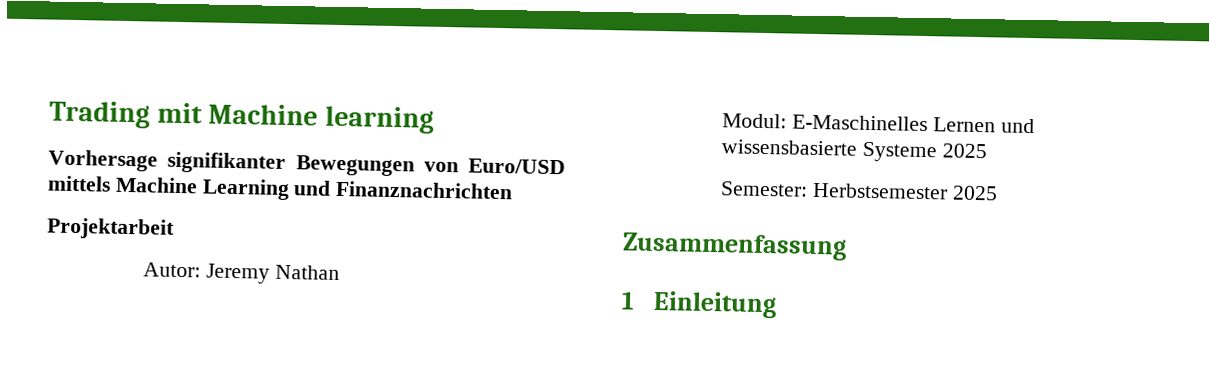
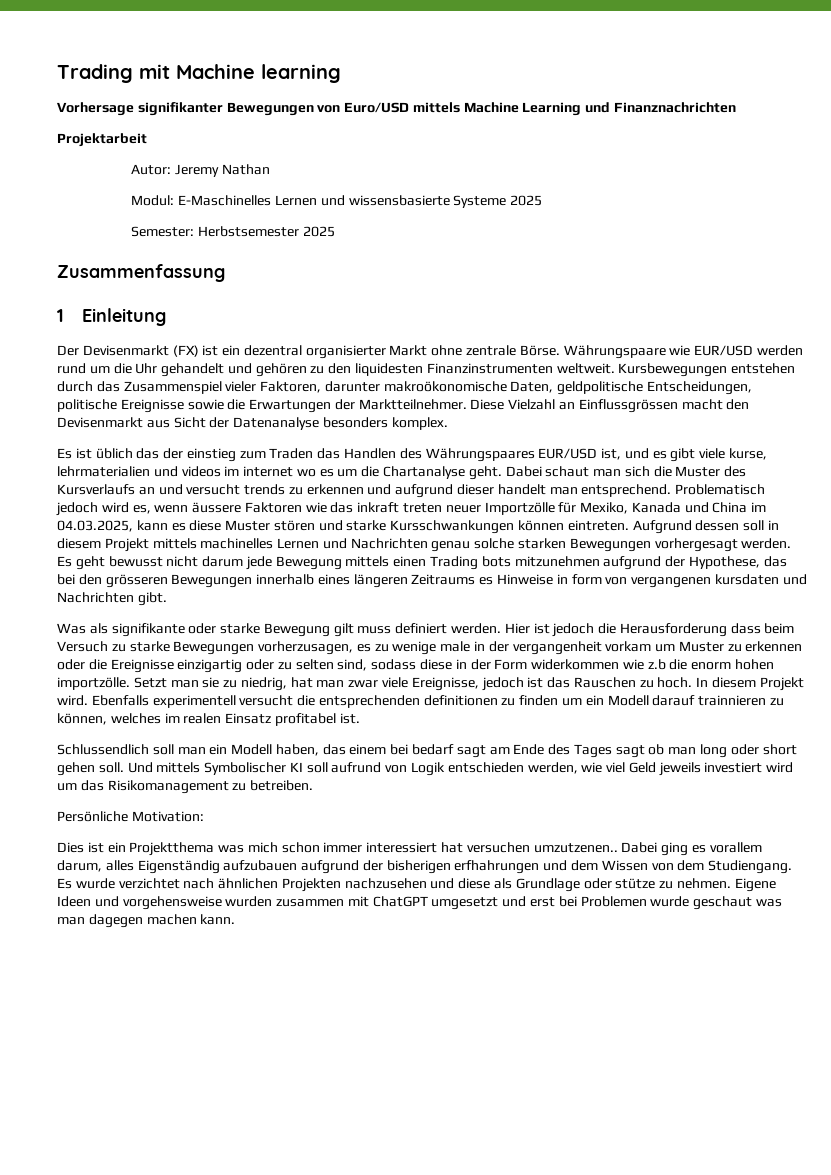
(778, 304) none -> [57,345,803,359] [57,363,796,377] [57,381,753,395] [57,399,750,413] [57,417,448,430] [57,448,768,462] [57,466,747,480] [57,484,766,498] [56,502,767,516] [57,520,779,534] [57,538,792,552] [57,556,787,570] [57,574,807,588] [57,592,167,606] [57,623,795,637] [57,641,803,655] [57,659,775,673] [57,677,804,691] [57,695,784,708] [57,713,360,726] [57,744,797,758] [57,762,794,776] [57,780,314,794] [57,811,204,822] [57,842,762,856] [57,860,793,874] [57,878,776,892] [57,896,782,910] [57,914,236,928] // Der Devisenmarkt (FX) ist ein dezentral organisierter Markt ohne zentrale Börse. Währungspaare wie EUR/USD werden rund um die Uhr gehandelt und gehören zu den liquidesten Finanzinstrumenten weltweit. Kursbewegungen entstehen durch das Zusammenspiel vieler Faktoren, darunter makroökonomische Daten, geldpolitische Entscheidungen, politische Ereignisse sowie die Erwartungen der Marktteilnehmer. Diese Vielzahl an Einflussgrössen macht den Devisenmarkt aus Sicht der Datenanalyse besonders komplex. // Es ist üblich das der einstieg zum Traden das Handlen des Währungspaares EUR/USD ist, und es gibt viele kurse, lehrmaterialien und videos im internet wo es um die Chartanalyse geht. Dabei schaut man sich die Muster des Kursverlaufs an und versucht trends zu erkennen und aufgrund dieser handelt man entsprechend. Problematisch jedoch wird es, wenn äussere Faktoren wie das inkraft treten neuer Importzölle für Mexiko, Kanada und China im 04.03.2025, kann es diese Muster stören und starke Kursschwankungen können eintreten. Aufgrund dessen soll in diesem Projekt mittels machinelles Lernen und Nachrichten genau solche starken Bewegungen vorhergesagt werden. Es geht bewusst nicht darum jede Bewegung mittels einen Trading bots mitzunehmen aufgrund der Hypothese, das bei den grösseren Bewegungen innerhalb eines längeren Zeitraums es Hinweise in form von vergangenen kursdaten und Nachrichten gibt. // Was als signifikante oder starke Bewegung gilt muss definiert werden. Hier ist jedoch die Herausforderung dass beim Versuch zu starke Bewegungen vorherzusagen, es zu wenige male in der vergangenheit vorkam um Muster zu erkennen oder die Ereignisse einzigartig oder zu selten sind, sodass diese in der Form widerkommen wie z.b die enorm hohen importzölle. Setzt man sie zu niedrig, hat man zwar viele Ereignisse, jedoch ist das Rauschen zu hoch. In diesem Projekt wird. Ebenfalls experimentell versucht die entsprechenden definitionen zu finden um ein Modell darauf trainnieren zu können, welches im realen Einsatz profitabel ist. // Schlussendlich soll man ein Modell haben, das einem bei bedarf sagt am Ende des Tages sagt ob man long oder short gehen soll. Und mittels Symbolischer KI soll aufrund von Logik entschieden werden, wie viel Geld jeweils investiert wird um das Risikomanagement zu betreiben. // Persönliche Motivation: // Dies ist ein Projektthema was mich schon immer interessiert hat versuchen umzutzenen.. Dabei ging es vorallem darum, alles Eigenständig aufzubauen aufgrund der bisherigen erfhahrungen und dem Wissen von dem Studiengang. Es wurde verzichtet nach ähnlichen Projekten nachzusehen und diese als Grundlage oder stütze zu nehmen. Eigene Ideen und vorgehensweise wurden zusammen mit ChatGPT umgesetzt und erst bei Problemen wurde geschaut was man dagegen machen kann.

